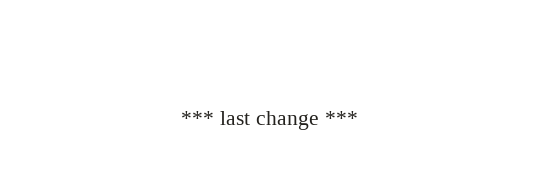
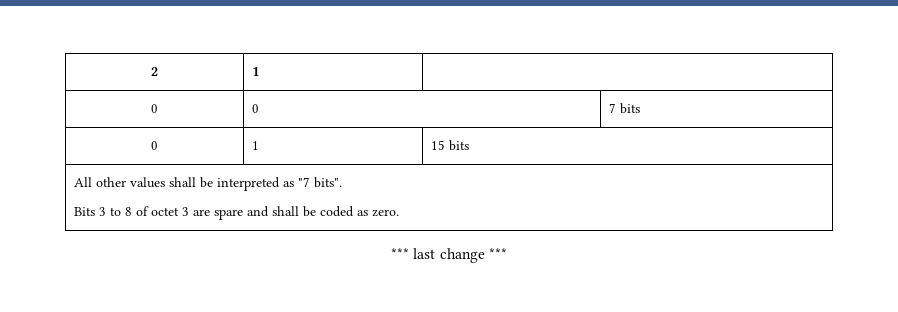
(181, 118) none -> [151,67,158,76] [252,67,260,76] [151,104,158,113] [252,104,260,113] [609,103,641,114] [151,141,158,150] [252,141,260,150] [431,140,470,151] [74,177,343,191] [74,206,400,220] 2 | 1 | // 0 | 0 | 7 bits // 0 | 1 | 15 bits // All other values shall be interpreted as "7 bits". // Bits 3 to 8 of octet 3 are spare and shall be coded as zero. //

